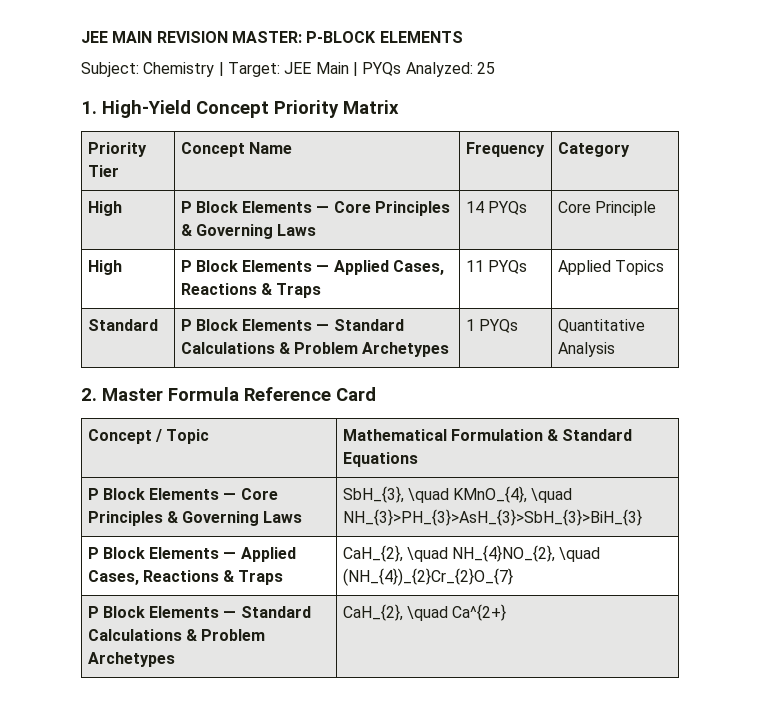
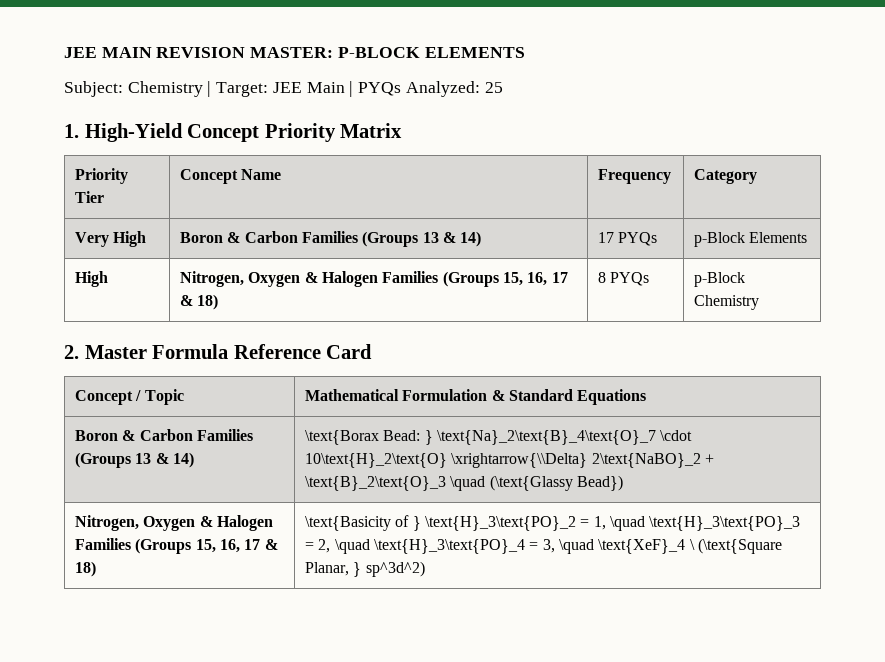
[87,201,122,216] [180,201,451,216] [180,224,317,239] [465,201,527,215] [557,201,656,216] [87,260,122,275] [180,260,445,275] [180,283,322,298] [465,260,527,274] [557,260,664,275] [87,319,158,331] [180,319,404,331] [180,342,450,357] [465,319,518,333] [557,319,645,333] [557,342,615,357] High | P Block Elements — Core Principles & Governing Laws | 14 PYQs | Core Principle // High | P Block Elements — Applied Cases, Reactions & Traps | 11 PYQs | Applied Topics // Standard | P Block Elements — Standard Calculations & Problem Archetypes | 1 PYQs | Quantitative Analysis -> [74,231,147,247] [179,231,482,247] [597,232,658,246] [693,232,808,247] [74,271,108,287] [179,271,568,287] [179,294,219,310] [597,272,650,286] [693,272,745,287] [693,295,759,310] Very High | Boron & Carbon Families (Groups 13 & 14) | 17 PYQs | p-Block Elements // High | Nitrogen, Oxygen & Halogen Families (Groups 15, 16, 17 & 18) | 8 PYQs | p-Block Chemistry
[87,488,278,500] [87,511,303,526] [342,486,573,503] [342,509,642,526] [87,547,296,562] [87,570,284,585] [342,545,601,562] [342,568,513,586] [87,606,311,618] [87,629,266,641] [87,652,175,667] [342,604,507,621] P Block Elements — Core Principles & Governing Laws | SbH_{3}, \quad KMnO_{4}, \quad NH_{3}>PH_{3}>AsH_{3}>SbH_{3}>BiH_{3} // P Block Elements — Applied Cases, Reactions & Traps | CaH_{2}, \quad NH_{4}NO_{2}, \quad (NH_{4})_{2}Cr_{2}O_{7} // P Block Elements — Standard Calculations & Problem Archetypes | CaH_{2}, \quad Ca^{2+} -> [74,429,253,441] [74,452,194,468] [304,430,693,445] [304,453,714,468] [304,475,623,491] [74,515,273,531] [74,538,278,554] [74,561,96,577] [304,515,801,531] [304,538,782,554] [304,561,425,577] Boron & Carbon Families (Groups 13 & 14) | \text{Borax Bead: } \text{Na}_2\text{B}_4\text{O}_7 \cdot 10\text{H}_2\text{O} \xrightarrow{\\Delta} 2\text{NaBO}_2 + \text{B}_2\text{O}_3 \quad (\text{Glassy Bead}) // Nitrogen, Oxygen & Halogen Families (Groups 15, 16, 17 & 18) | \text{Basicity of } \text{H}_3\text{PO}_2 = 1, \quad \text{H}_3\text{PO}_3 = 2, \quad \text{H}_3\text{PO}_4 = 3, \quad \text{XeF}_4 \ (\text{Square Planar, } sp^3d^2)

